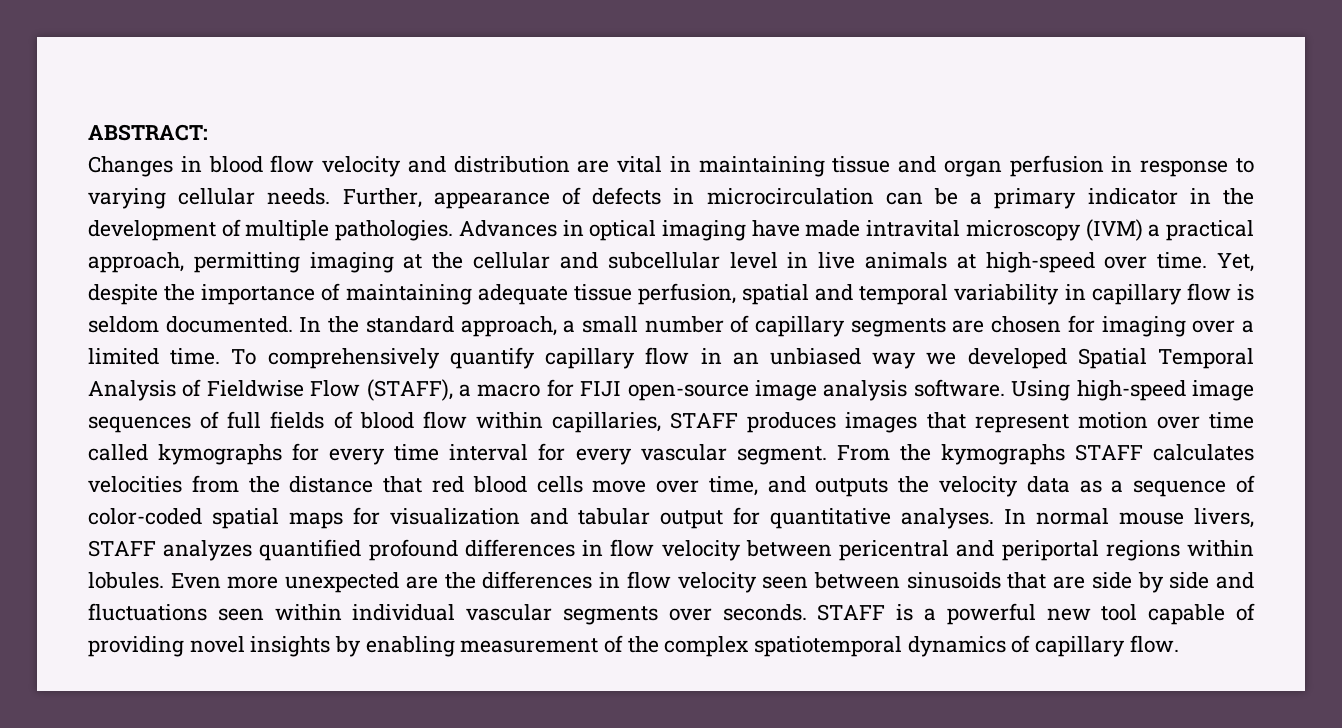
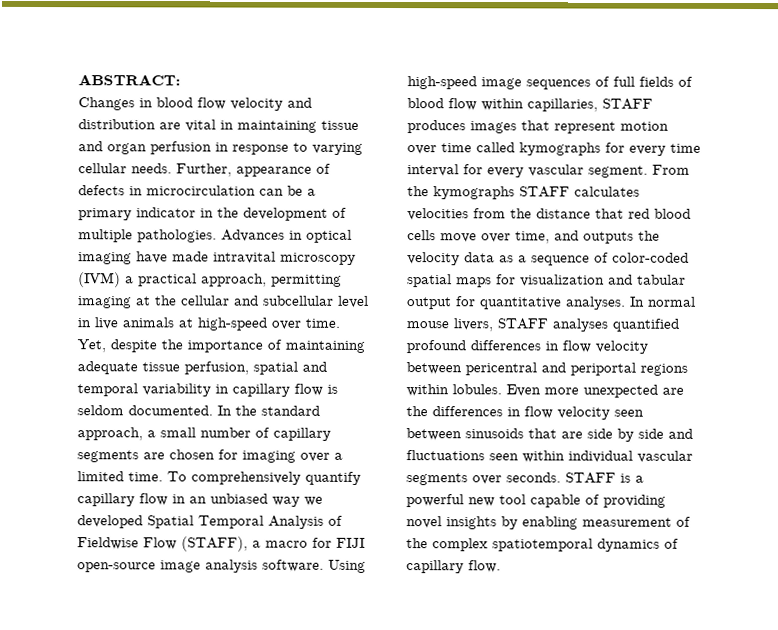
[163,540,253,561] analyzes -> [552,318,608,332] analyses

